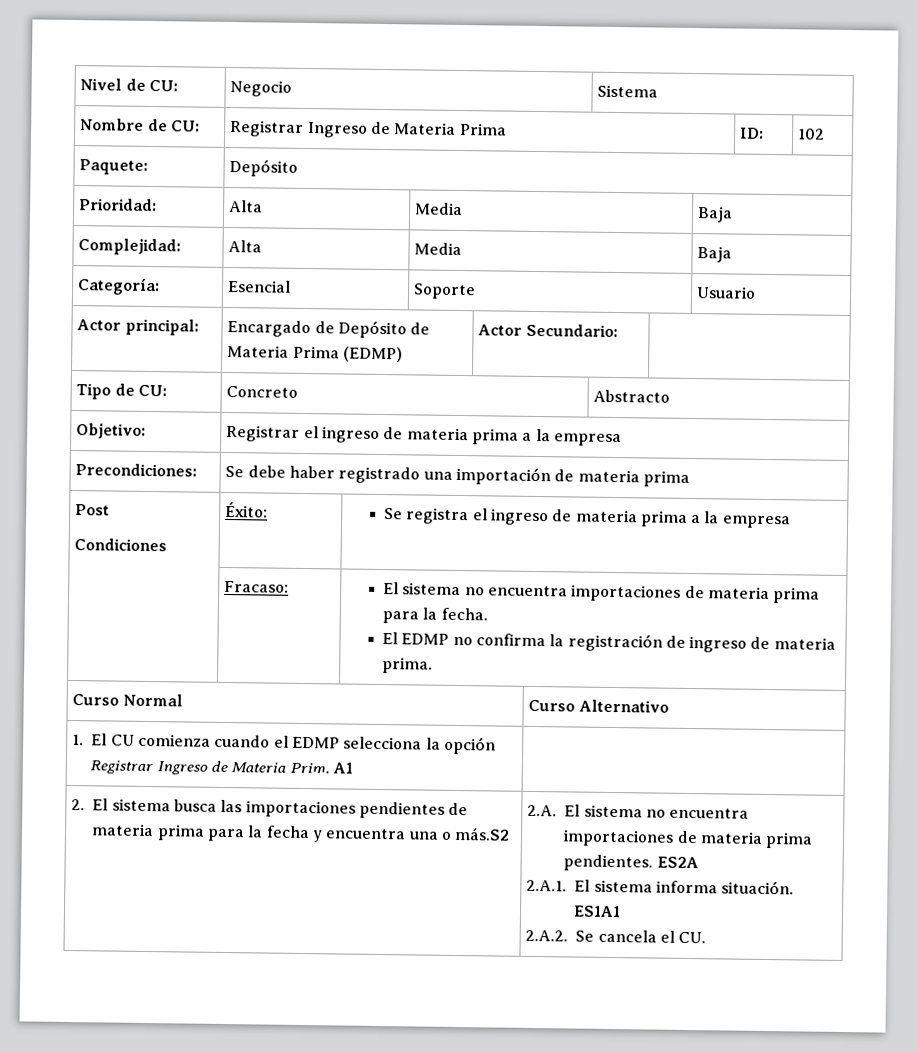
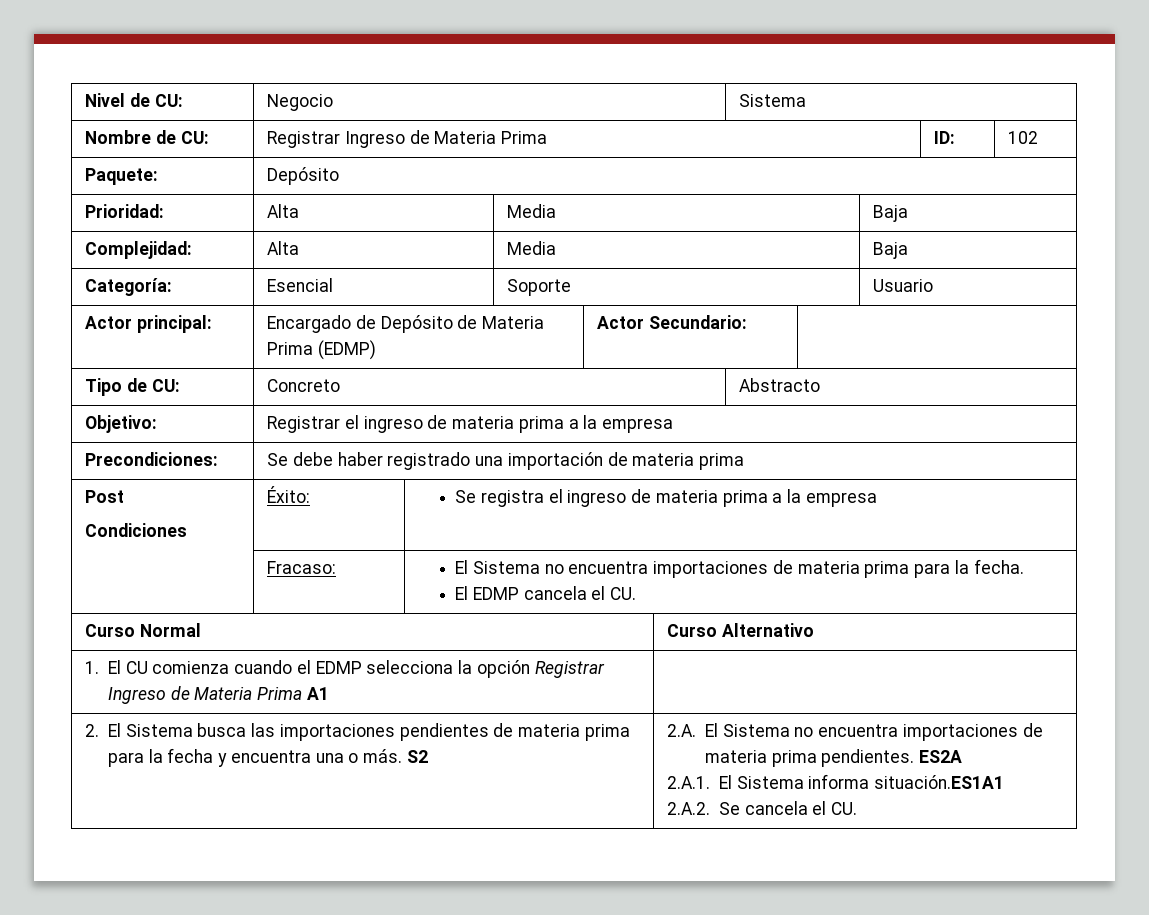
[402,582,462,596] sistema -> [473,561,541,574] Sistema
[452,633,836,653] [381,657,433,674] no confirma la registración de ingreso de materia prima. -> [523,586,637,600] cancela el CU.
[289,762,330,774] Prim. -> [257,687,303,700] Prima
[111,798,171,812] sistema -> [125,724,193,737] Sistema
[454,826,511,841] más.S2 -> [363,749,428,763] más. S2
[583,804,643,818] sistema -> [722,724,790,737] Sistema
[593,879,795,895] [573,905,622,918] sistema informa situación. ES1A1 -> [736,774,1005,789] Sistema informa situación.ES1A1

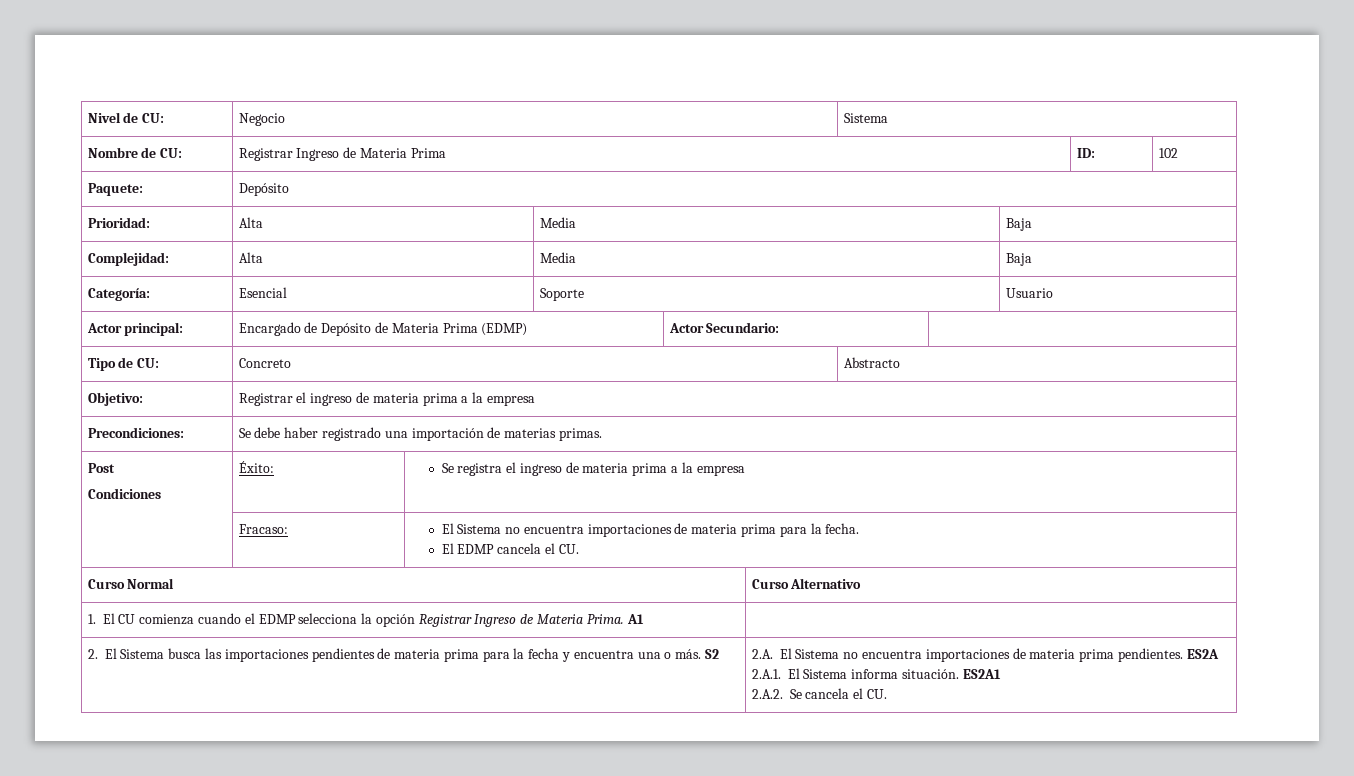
[632,453,745,470] materia prima -> [504,428,602,441] materias primas.
[257,687,303,700] Prima -> [586,614,624,624] Prima.
[874,775,1005,789] situación.ES1A1 -> [901,669,1001,679] situación. ES2A1

